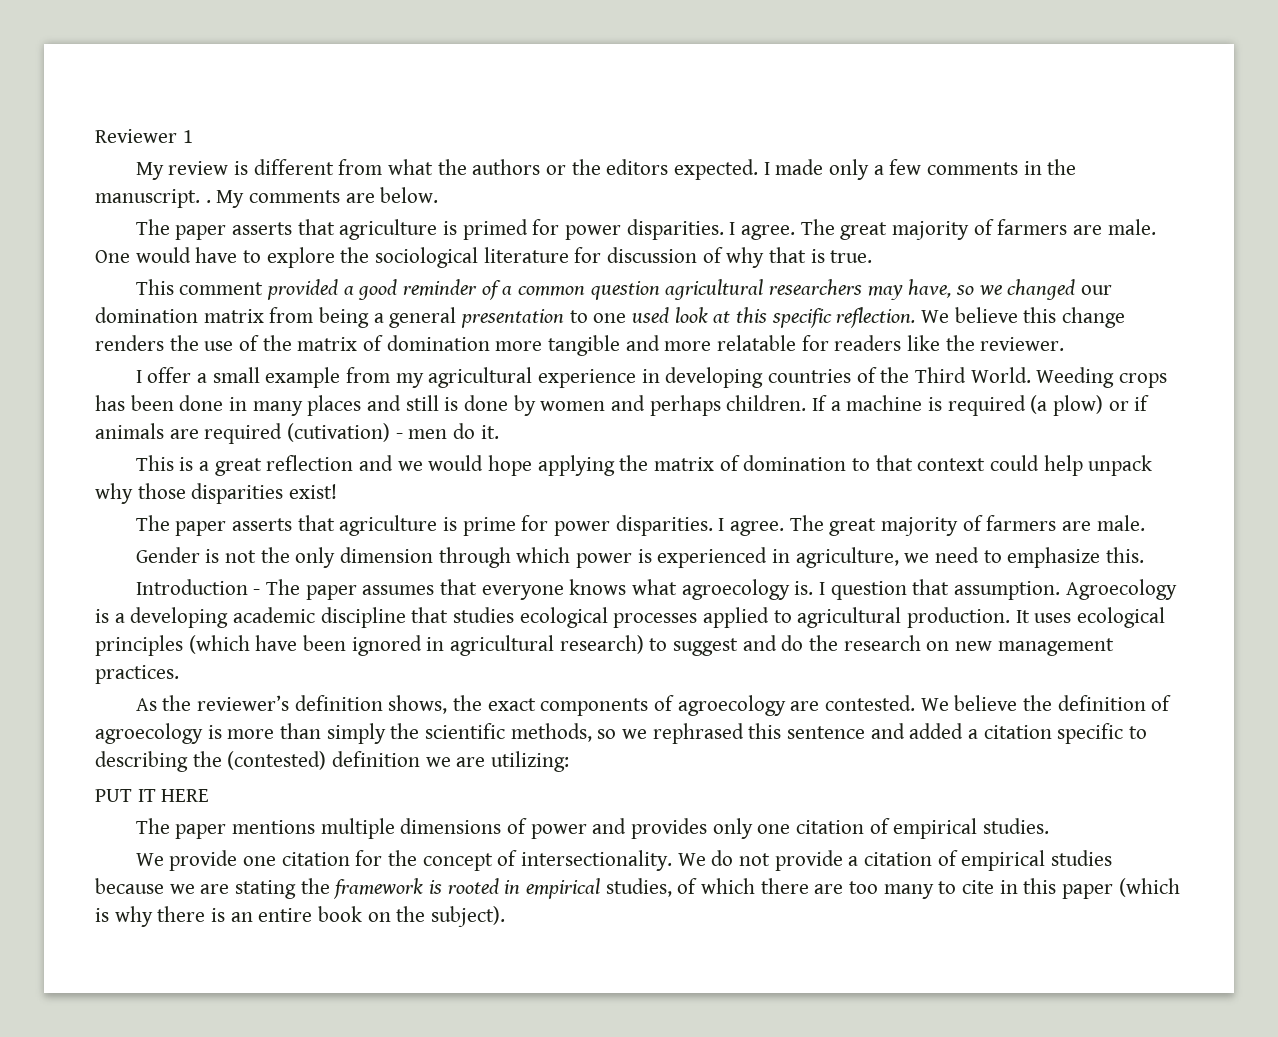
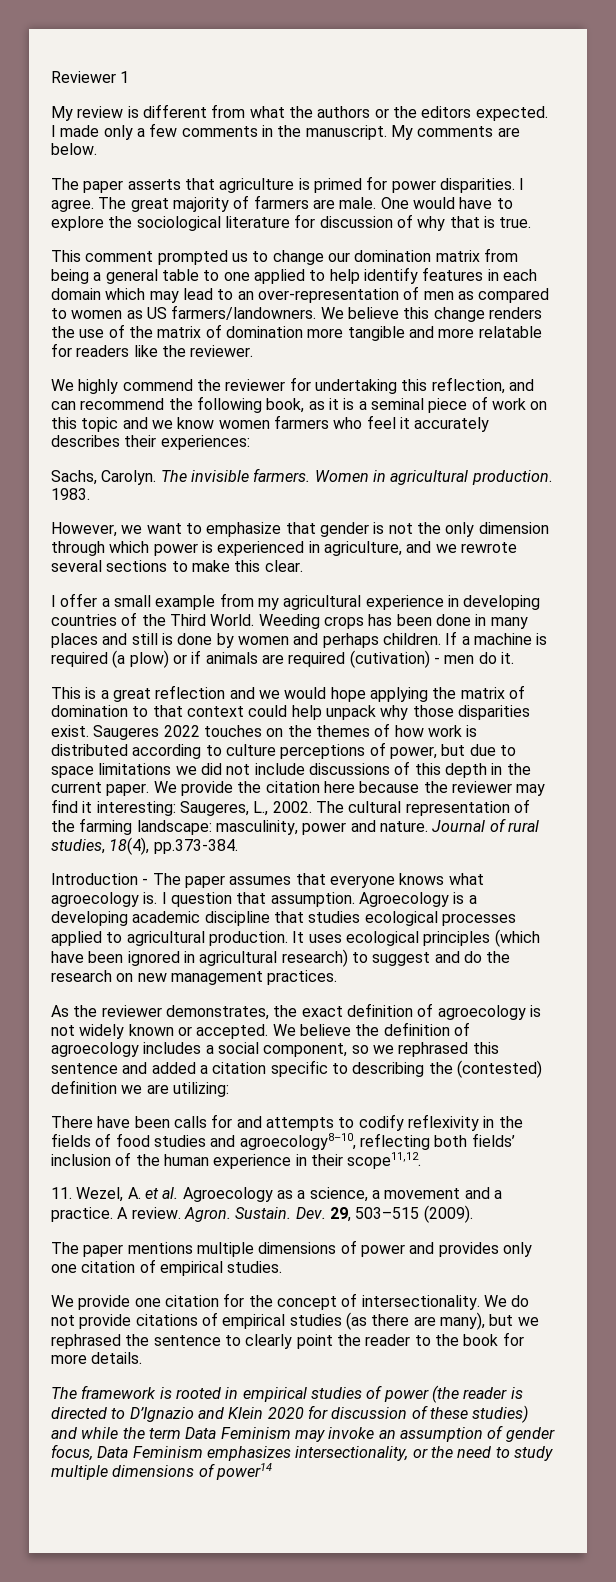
[205,200,211,203] . -> (387, 132) none
[266,279,1076,300] provided a good reminder of a common question agricultural researchers may have, so we changed -> [157,250,324,265] prompted us to change
[461,309,565,328] presentation -> [161,269,199,281] table
[632,307,916,328] used look at this specific reflection. -> [253,267,537,284] [51,286,550,303] [51,305,317,320] applied to help identify features in each domain which may lead to an over-representation of men as compared to women as US farmers/landowners.
(1065, 344) none -> [51,377,534,394] [51,396,548,413] [51,415,490,432] [51,435,250,450] [51,468,552,485] [51,488,90,500] [51,522,549,537] [51,541,517,556] [51,560,303,572] // We highly commend the reviewer for undertaking this reflection, and can recommend the following book, as it is a seminal piece of work on this topic and we know women farmers who feel it accurately describes their experiences: // Sachs, Carolyn. The invisible farmers. Women in agricultural production. 1983. // However, we want to emphasize that gender is not the only dimension through which power is experienced in agriculture, and we rewrote several sections to make this clear.
[289,484,338,499] [135,515,1145,536] [135,547,1144,568] exist! // The paper asserts that agriculture is prime for power disparities. I agree. The great majority of farmers are male. // Gender is not the only dimension through which power is experienced in agriculture, we need to emphasize this. -> [51,723,478,740] [51,742,516,759] [51,761,531,778] [51,781,546,796] [51,799,530,816] [51,818,539,835] [51,837,238,855] exist. Saugeres 2022 touches on the themes of how work is distributed according to culture perceptions of power, but due to space limitations we did not include discussions of this depth in the current paper. We provide the citation here because the reviewer may find it interesting: Saugeres, L., 2002. The cultural representation of the farming landscape: masculinity, power and nature. Journal of rural studies, 18(4), pp.373-384.
[196,695,448,714] reviewer’s definition shows, -> [101,1005,269,1020] reviewer demonstrates,
[540,695,915,716] components of agroecology are contested. -> [346,1003,541,1020] [51,1024,269,1039] definition of agroecology is not widely known or accepted.
[207,723,592,744] is more than simply the scientific methods, -> [143,1042,348,1057] includes a social component,
[95,789,210,802] PUT IT HERE -> [51,1114,523,1131] [51,1133,515,1150] [51,1152,422,1169] [51,1187,502,1202] [51,1205,473,1223] There have been calls for and attempts to codify reflexivity in the fields of food studies and agroecology8–10, reflecting both fields’ inclusion of the human experience in their scope11,12. // 11. Wezel, A. et al. Agroecology as a science, a movement and a practice. A review. Agron. Sustain. Dev. 29, 503–515 (2009).
[848,852,932,866] a citation -> [135,1314,198,1326] citations
[95,878,330,899] because we are stating the -> [345,1312,539,1330] [51,1332,524,1349] [51,1352,143,1364] [51,1387,77,1399] (as there are many), but we rephrased the sentence to clearly point the reader to the book for more details. // The
[605,878,1180,899] [95,906,506,927] studies, of which there are too many to cite in this paper (which is why there is an entire book on the subject). -> [310,1385,523,1403] [51,1405,529,1423] [51,1425,555,1442] [51,1444,553,1461] [51,1463,272,1480] studies of power (the reader is directed to D’Ignazio and Klein 2020 for discussion of these studies) and while the term Data Feminism may invoke an assumption of gender focus, Data Feminism emphasizes intersectionality, or the need to study multiple dimensions of power14

